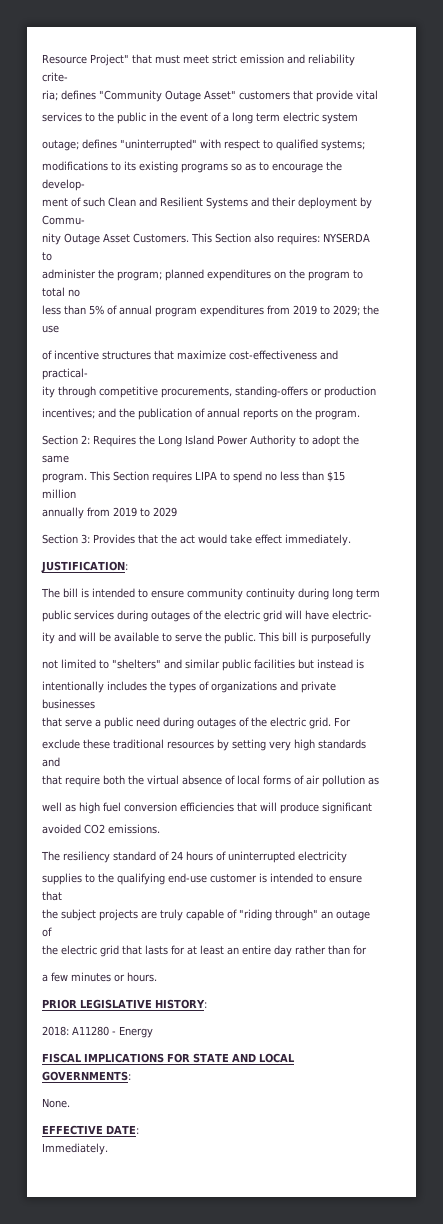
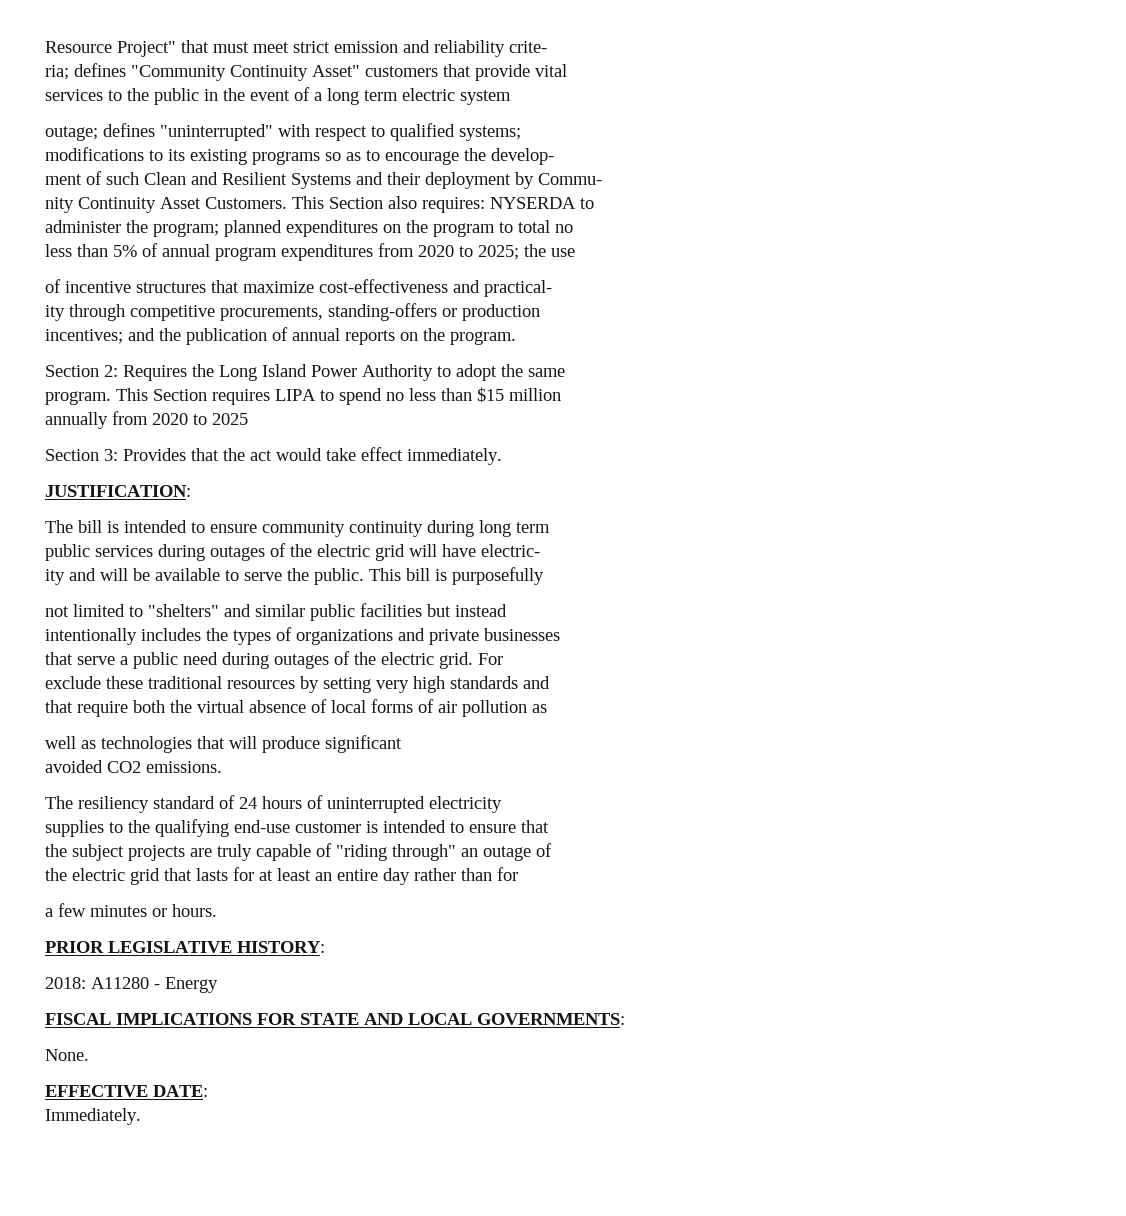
[165,90,201,102] Outage -> [230,65,308,81] Continuity
[64,233,100,245] Outage -> [78,197,156,213] Continuity
[293,305,360,316] 2019 to 2029; -> [418,245,519,260] 2020 to 2025;
[113,507,177,517] 2019 to 2029 -> [152,413,248,425] 2020 to 2025
[356,659,364,669] is -> (507, 610) none
[79,802,234,814] high fuel conversion efficiencies -> [101,736,192,753] technologies

